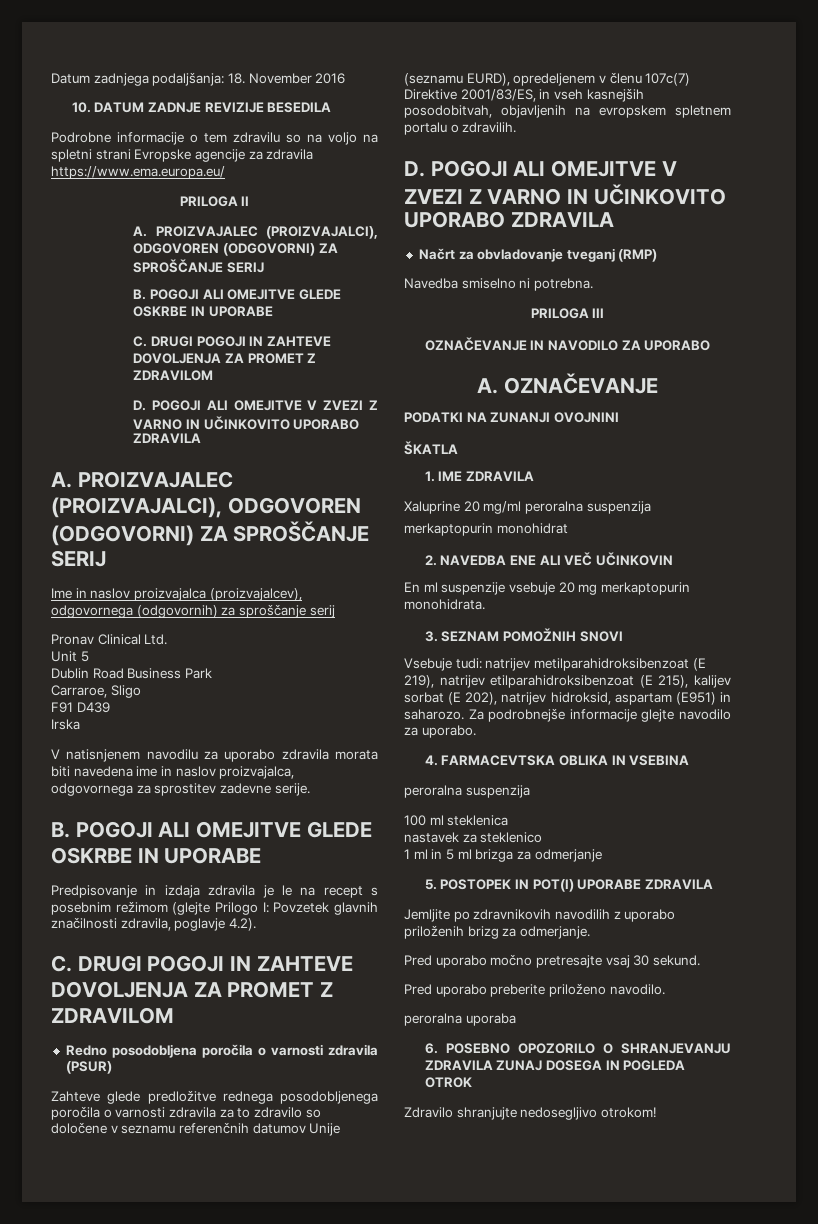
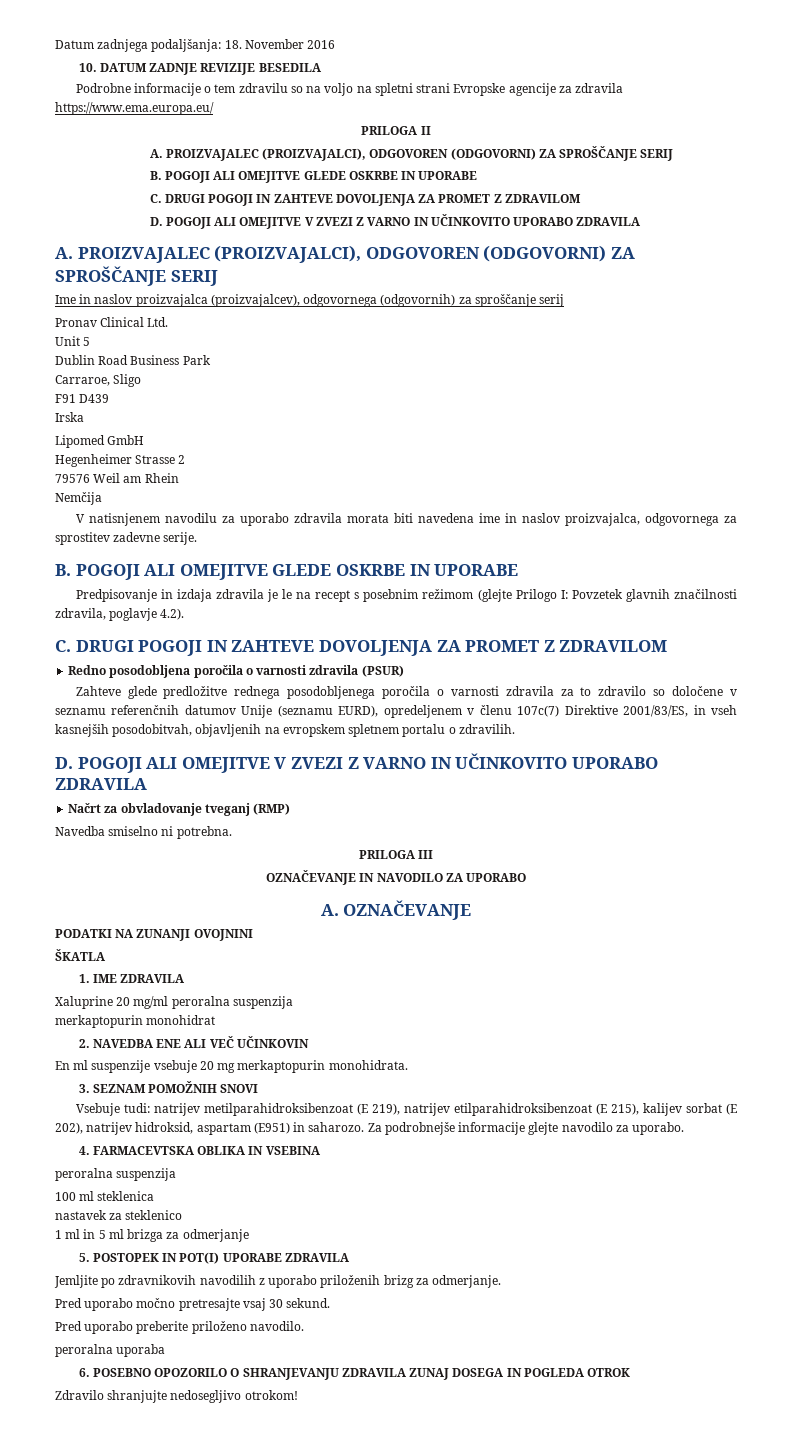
(80, 724) none -> [55,435,145,448] [55,454,186,467] [55,473,179,483] [55,492,102,505] // Lipomed GmbH // Hegenheimer Strasse 2 // 79576 Weil am Rhein // Nemčija

